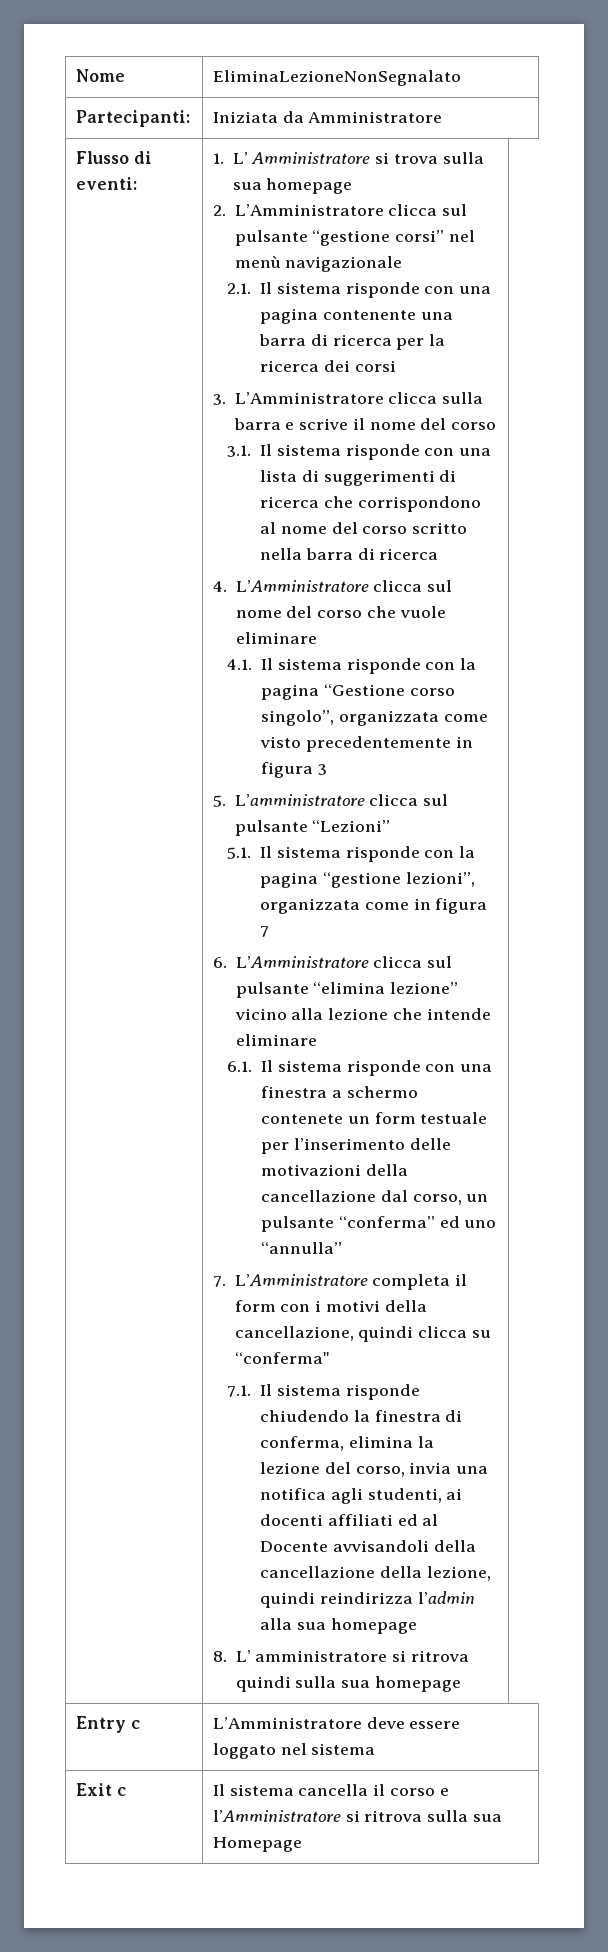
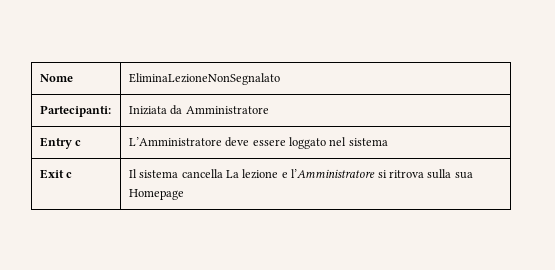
[76,151,152,164] [76,177,138,190] [213,152,484,164] [232,178,353,194] [213,204,468,216] [234,230,475,246] [234,256,403,272] [227,282,492,298] [260,308,453,324] [259,334,446,350] [260,360,396,372] [213,392,484,405] [233,418,497,430] [227,444,492,460] [260,470,457,486] [260,496,481,512] [260,522,468,534] [260,548,439,560] [213,580,453,592] [235,606,446,618] [235,632,317,644] [227,658,477,674] [261,684,455,700] [261,710,488,726] [260,736,473,752] [261,762,327,778] [213,794,449,807] [234,820,391,836] [227,846,476,862] [260,872,475,888] [260,898,488,914] [260,926,270,937] [213,956,453,968] [235,982,459,998] [234,1008,491,1020] [235,1034,317,1046] [227,1060,493,1076] [261,1086,418,1098] [261,1112,488,1124] [261,1138,451,1154] [261,1164,408,1176] [261,1190,489,1205] [261,1216,497,1232] [261,1242,343,1254] [213,1274,468,1290] [234,1300,427,1312] [234,1326,491,1342] [234,1352,330,1364] [227,1384,420,1400] [260,1410,463,1422] [260,1436,434,1451] [260,1462,489,1477] [260,1488,463,1504] [260,1514,439,1526] [260,1540,476,1552] [260,1566,491,1581] [260,1591,475,1608] [260,1618,417,1634] [213,1650,469,1662] [235,1676,461,1692] // Flusso di eventi: | 1. L’ Amministratore si trova sulla sua homepage // 2. L’Amministratore clicca sul pulsante “gestione corsi” nel menù navigazionale // 2.1. Il sistema risponde con una pagina contenente una barra di ricerca per la ricerca dei corsi // 3. L’Amministratore clicca sulla barra e scrive il nome del corso // 3.1. Il sistema risponde con una lista di suggerimenti di ricerca che corrispondono al nome del corso scritto nella barra di ricerca // 4. L’Amministratore clicca sul nome del corso che vuole eliminare // 4.1. Il sistema risponde con la pagina “Gestione corso singolo”, organizzata come visto precedentemente in figura 3 // 5. L’amministratore clicca sul pulsante “Lezioni” // 5.1. Il sistema risponde con la pagina “gestione lezioni”, organizzata come in figura 7 // 6. L’Amministratore clicca sul pulsante “elimina lezione” vicino alla lezione che intende eliminare // 6.1. Il sistema risponde con una finestra a schermo contenete un form testuale per l’inserimento delle motivazioni della cancellazione dal corso, un pulsante “conferma” ed uno “annulla” // 7. L’Amministratore completa il form con i motivi della cancellazione, quindi clicca su “conferma" // 7.1. Il sistema risponde chiudendo la finestra di conferma, elimina la lezione del corso, invia una notifica agli studenti, ai docenti affiliati ed al Docente avvisandoli della cancellazione della lezione, quindi reindirizza l’admin alla sua homepage // 8. L’ amministratore si ritrova quindi sulla sua homepage -> (269, 110) none
[373,1784,435,1796] il corso -> [226,169,279,179] La lezione

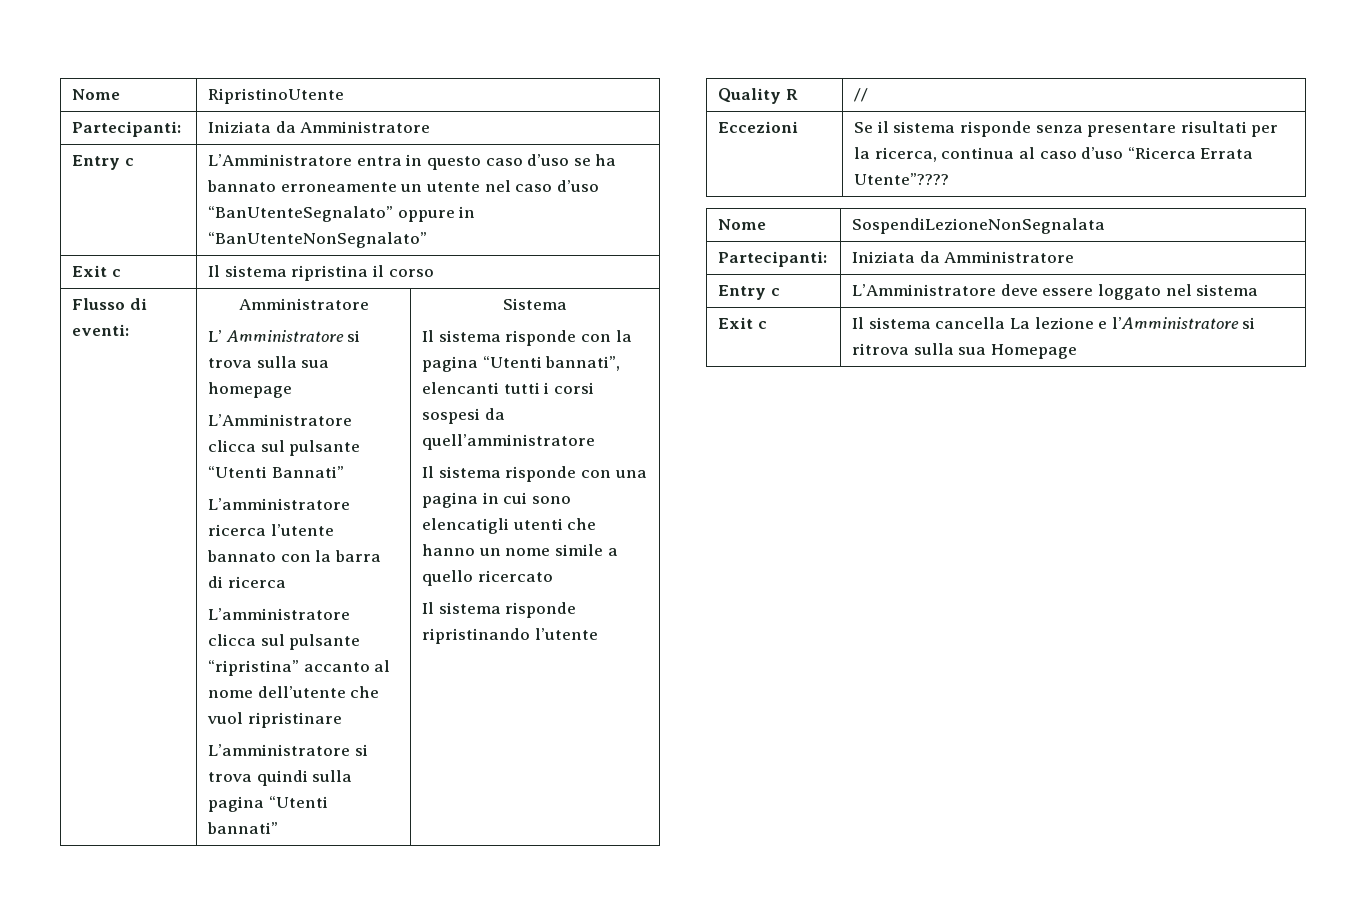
[39,74,73,82] [128,73,280,85] Nome | EliminaLezioneNonSegnalato -> [72,89,121,100] [208,88,345,104] [72,121,182,137] [208,121,431,133] [72,155,134,170] [208,154,617,170] [207,180,599,192] [208,206,476,222] [208,232,428,248] [72,265,121,277] [208,265,434,281] [72,298,147,310] [72,324,130,336] [238,298,369,310] [208,330,361,342] [208,356,330,368] [208,382,293,398] [208,414,353,426] [208,440,361,456] [208,466,344,478] [208,498,351,510] [208,524,334,536] [207,550,381,562] [208,576,286,588] [208,608,351,620] [208,634,361,650] [208,660,391,676] [208,686,380,698] [207,712,342,728] [208,744,368,756] [208,770,353,786] [208,796,328,812] [207,822,279,834] [503,298,567,310] [422,330,632,346] [422,356,621,372] [422,382,594,394] [422,408,505,424] [422,434,596,450] [422,466,647,482] [422,492,571,508] [422,518,597,534] [422,544,618,556] [422,570,553,586] [422,602,577,618] [422,628,598,644] [718,88,798,104] [854,88,869,102] [718,121,799,133] [854,121,1279,137] [854,147,1254,162] [854,173,950,185] [718,219,767,230] [852,218,1106,234] Nome | RipristinoUtente // Partecipanti: | Iniziata da Amministratore // Entry c | L’Amministratore entra in questo caso d’uso se ha bannato erroneamente un utente nel caso d’uso “BanUtenteSegnalato” oppure in “BanUtenteNonSegnalato” // Exit c | Il sistema ripristina il corso // Flusso di eventi: | Amministratore // L’ Amministratore si trova sulla sua homepage // L’Amministratore clicca sul pulsante “Utenti Bannati” // L’amministratore ricerca l’utente bannato con la barra di ricerca // L’amministratore clicca sul pulsante “ripristina” accanto al nome dell’utente che vuol ripristinare // L’amministratore si trova quindi sulla pagina “Utenti bannati” | Sistema // Il sistema risponde con la pagina “Utenti bannati”, elencanti tutti i corsi sospesi da quell’amministratore // Il sistema risponde con una pagina in cui sono elencatigli utenti che hanno un nome simile a quello ricercato // Il sistema risponde ripristinando l’utente // Quality R | // // Eccezioni | Se il sistema risponde senza presentare risultati per la ricerca, continua al caso d’uso “Ricerca Errata Utente”???? // Nome | SospendiLezioneNonSegnalata

